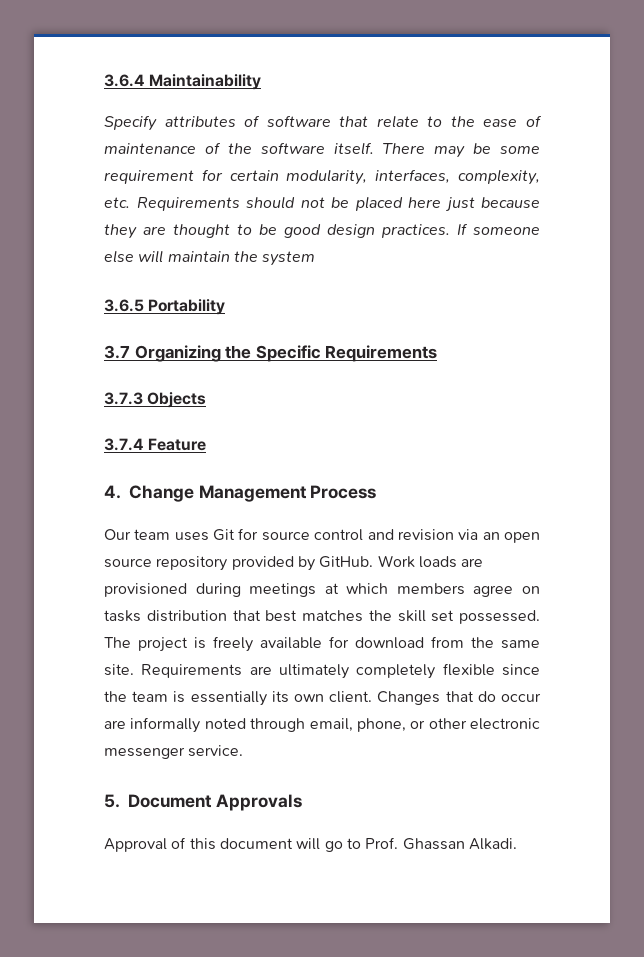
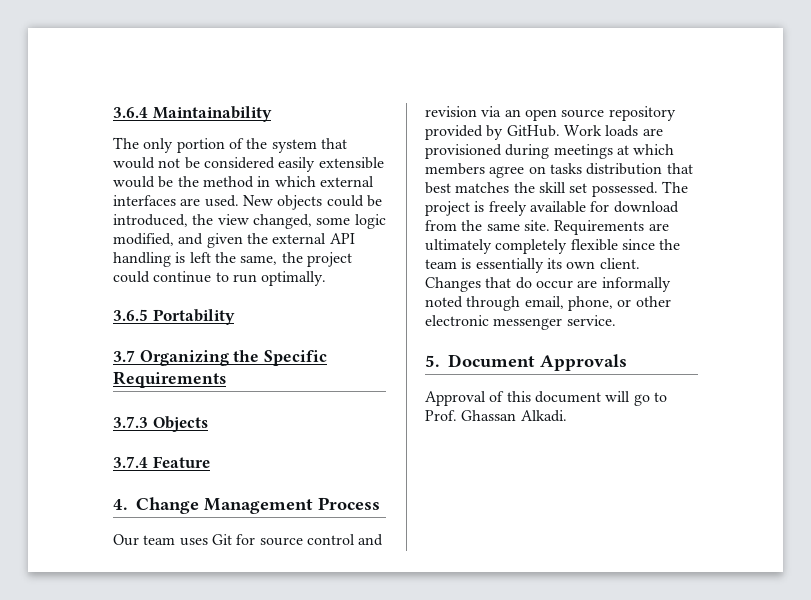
[104,115,542,131] [104,142,540,158] [104,169,540,185] [104,196,540,212] [104,223,540,239] [104,250,316,266] Specify attributes of software that relate to the ease of maintenance of the software itself. There may be some requirement for certain modularity, interfaces, complexity, etc. Requirements should not be placed here just because they are thought to be good design practices. If someone else will maintain the system -> [113,137,347,153] [113,157,384,172] [113,176,374,188] [113,195,382,210] [113,214,386,229] [113,233,355,248] [113,252,352,267] [113,271,327,286] The only portion of the system that would not be considered easily extensible would be the method in which external interfaces are used. New objects could be introduced, the view changed, some logic modified, and given the external API handling is left the same, the project could continue to run optimally.

